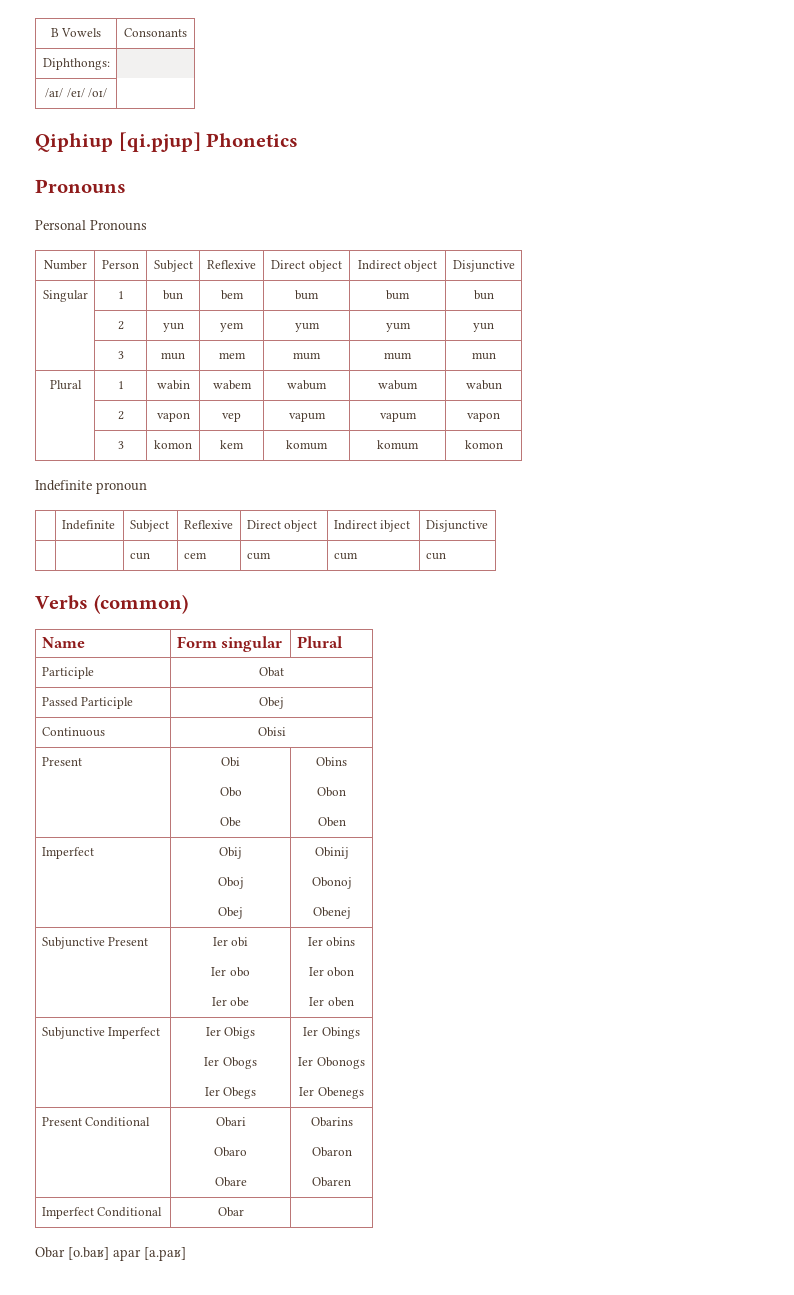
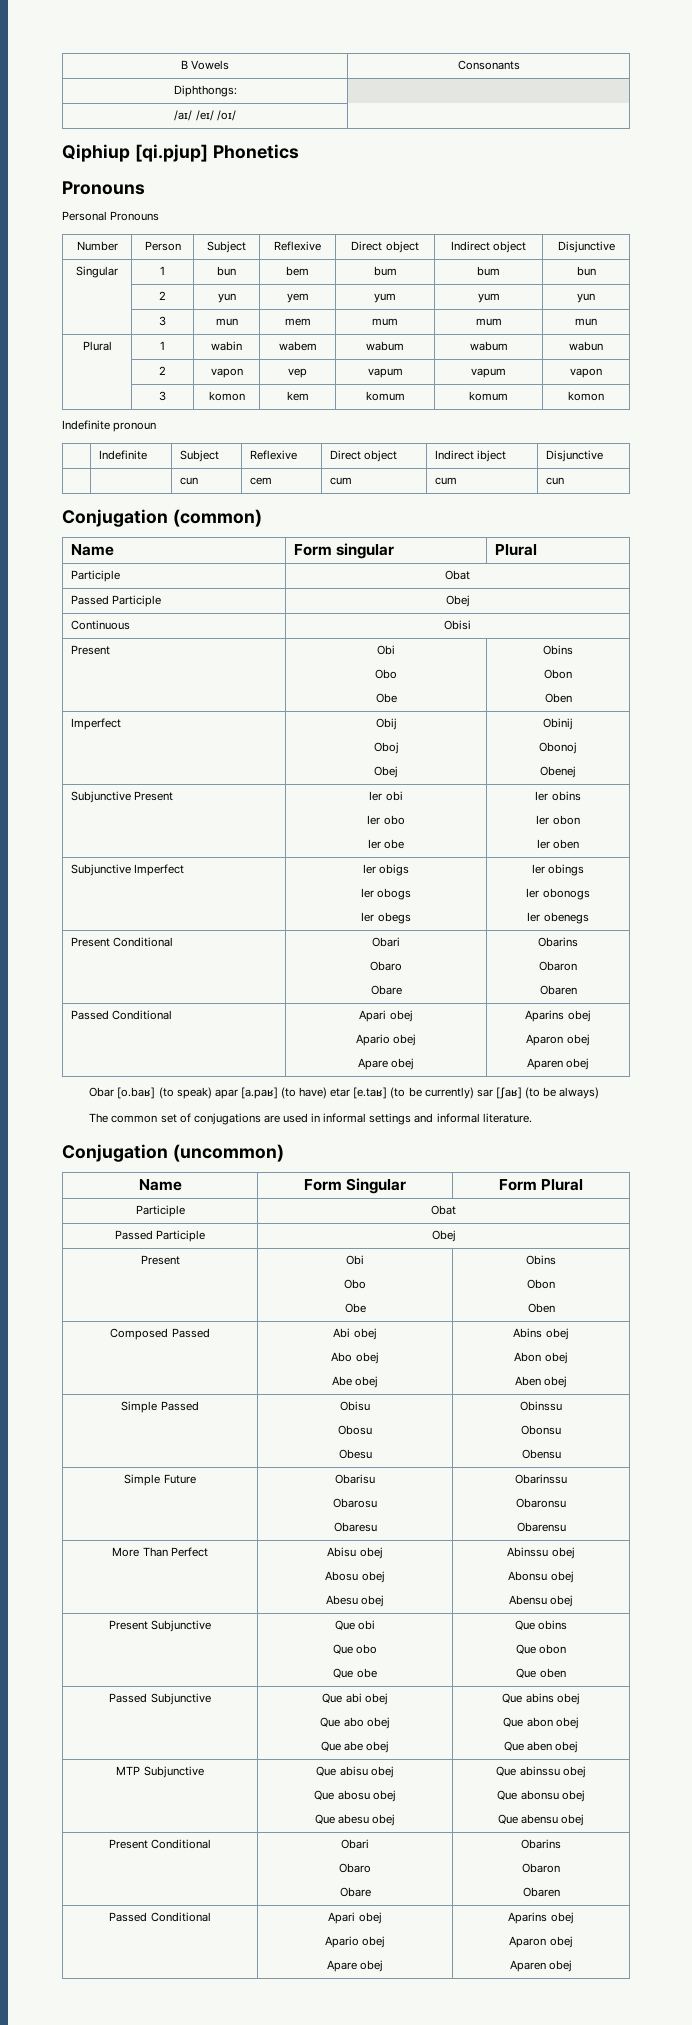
[35,595,88,610] Verbs -> [62,509,168,527] Conjugation
[224,1027,256,1039] [204,1057,257,1069] [204,1087,257,1099] [303,1027,360,1039] [298,1057,365,1069] [299,1087,364,1099] [41,1117,151,1127] [215,1117,246,1127] [214,1147,247,1157] [214,1177,247,1187] [310,1117,353,1127] [311,1147,352,1157] [312,1177,351,1187] [41,1207,163,1219] [217,1207,244,1217] [35,1247,186,1261] Obigs // Ier Obogs // Ier Obegs | Ier Obings // Ier Obonogs // Ier Obenegs // Present Conditional | Obari // Obaro // Obare | Obarins // Obaron // Obaren // Imperfect Conditional | Obar | // Obar [o.baʁ] apar [a.paʁ] -> [379,864,410,876] [360,888,412,900] [361,912,411,924] [531,864,585,876] [526,888,590,900] [527,912,589,924] [70,937,173,947] [372,937,400,947] [370,961,402,971] [370,985,402,995] [538,937,578,947] [539,961,577,971] [539,985,577,995] [70,1010,172,1020] [359,1010,413,1022] [355,1034,417,1046] [357,1058,415,1070] [525,1010,591,1022] [526,1034,590,1046] [526,1058,590,1070] [89,1087,600,1099] [89,1113,532,1125] [62,1144,284,1162] [138,1179,182,1191] [303,1178,407,1194] [498,1179,584,1191] [135,1205,185,1217] [431,1205,456,1215] [114,1230,206,1242] [431,1230,456,1242] [140,1255,180,1265] [346,1255,364,1265] [344,1279,366,1289] [344,1303,366,1313] [526,1255,556,1265] [527,1279,555,1289] [527,1303,555,1313] [110,1328,210,1340] [333,1328,377,1340] [331,1352,379,1364] [331,1376,379,1388] [513,1328,569,1340] [514,1352,568,1364] [514,1376,568,1388] [121,1401,199,1413] [340,1401,370,1411] [338,1425,372,1435] [338,1449,372,1459] [520,1401,562,1411] [521,1425,561,1435] [521,1449,561,1459] [124,1474,196,1486] [335,1474,375,1484] [333,1498,377,1508] [333,1522,377,1532] [515,1474,567,1484] [516,1498,566,1508] [516,1522,566,1532] [112,1547,208,1557] [327,1547,383,1559] [325,1571,385,1583] [325,1595,385,1607] [507,1547,575,1559] [508,1571,574,1583] [508,1595,574,1607] [108,1620,212,1632] [334,1620,376,1630] [332,1644,378,1654] [333,1668,377,1678] [514,1620,568,1630] [515,1644,567,1654] [516,1668,566,1678] [109,1693,211,1705] [322,1693,388,1705] [320,1717,390,1729] [320,1741,390,1753] [502,1693,580,1705] [503,1717,579,1729] [503,1741,579,1753] [116,1766,204,1778] [316,1766,394,1778] [314,1790,396,1802] [314,1814,396,1826] [496,1766,586,1778] [497,1790,585,1802] [497,1814,585,1826] [108,1839,212,1849] [341,1839,369,1849] [339,1863,371,1873] [339,1887,371,1897] [521,1839,561,1849] [522,1863,560,1873] [522,1887,560,1897] [109,1912,211,1922] [328,1912,382,1924] [324,1936,386,1948] [326,1960,384,1972] [508,1912,574,1924] [509,1936,573,1948] [509,1960,573,1972] obigs // Ier obogs // Ier obegs | Ier obings // Ier obonogs // Ier obenegs // Present Conditional | Obari // Obaro // Obare | Obarins // Obaron // Obaren // Passed Conditional | Apari obej // Apario obej // Apare obej | Aparins obej // Aparon obej // Aparen obej // Obar [o.baʁ] (to speak) apar [a.paʁ] (to have) etar [e.taʁ] (to be currently) sar [ʃaʁ] (to be always) // The common set of conjugations are used in informal settings and informal literature. // Conjugation (uncommon) // Name | Form Singular | Form Plural // Participle | Obat // Passed Participle | Obej // Present | Obi // Obo // Obe | Obins // Obon // Oben // Composed Passed | Abi obej // Abo obej // Abe obej | Abins obej // Abon obej // Aben obej // Simple Passed | Obisu // Obosu // Obesu | Obinssu // Obonsu // Obensu // Simple Future | Obarisu // Obarosu // Obaresu | Obarinssu // Obaronsu // Obarensu // More Than Perfect | Abisu obej // Abosu obej // Abesu obej | Abinssu obej // Abonsu obej // Abensu obej // Present Subjunctive | Que obi // Que obo // Que obe | Que obins // Que obon // Que oben // Passed Subjunctive | Que abi obej // Que abo obej // Que abe obej | Que abins obej // Que abon obej // Que aben obej // MTP Subjunctive | Que abisu obej // Que abosu obej // Que abesu obej | Que abinssu obej // Que abonsu obej // Que abensu obej // Present Conditional | Obari // Obaro // Obare | Obarins // Obaron // Obaren // Passed Conditional | Apari obej // Apario obej // Apare obej | Aparins obej // Aparon obej // Aparen obej

